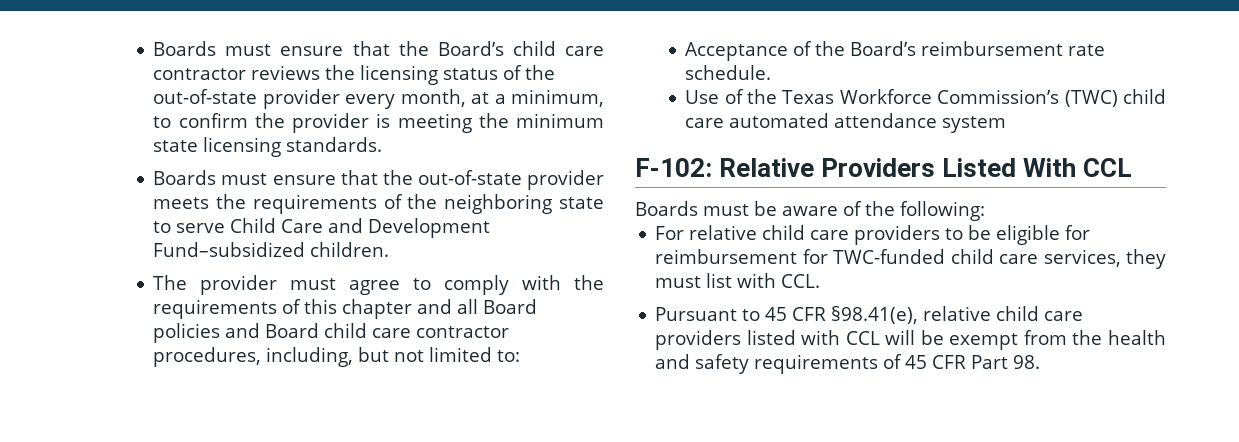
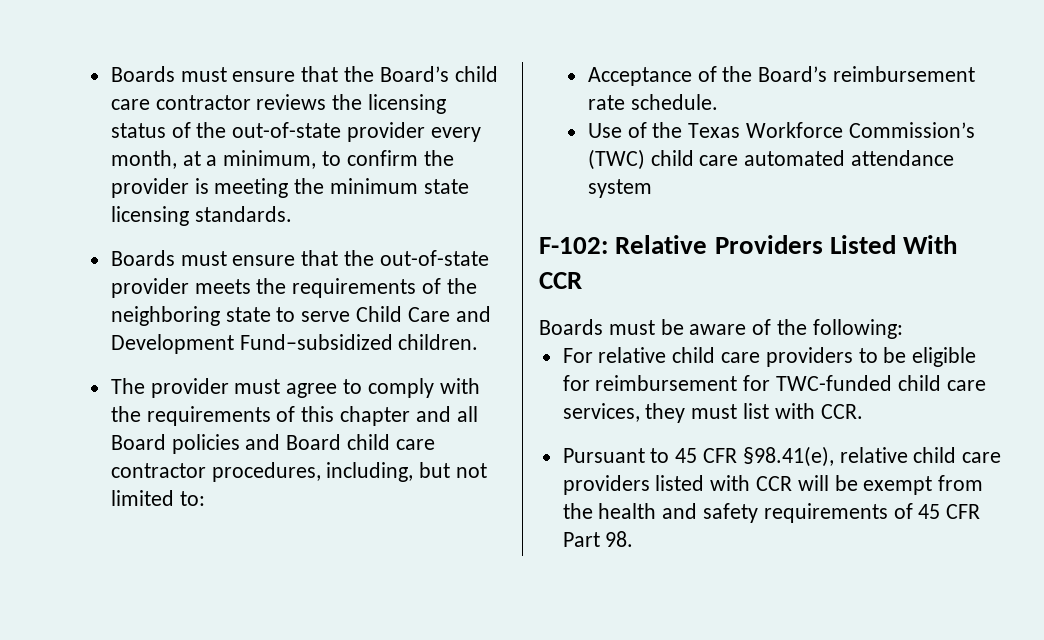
[1083,158,1133,177] CCL -> [539,272,582,289] CCR
[781,274,821,288] CCL. -> [820,404,863,419] CCR.
[845,331,880,345] CCL -> [756,476,793,491] CCR

